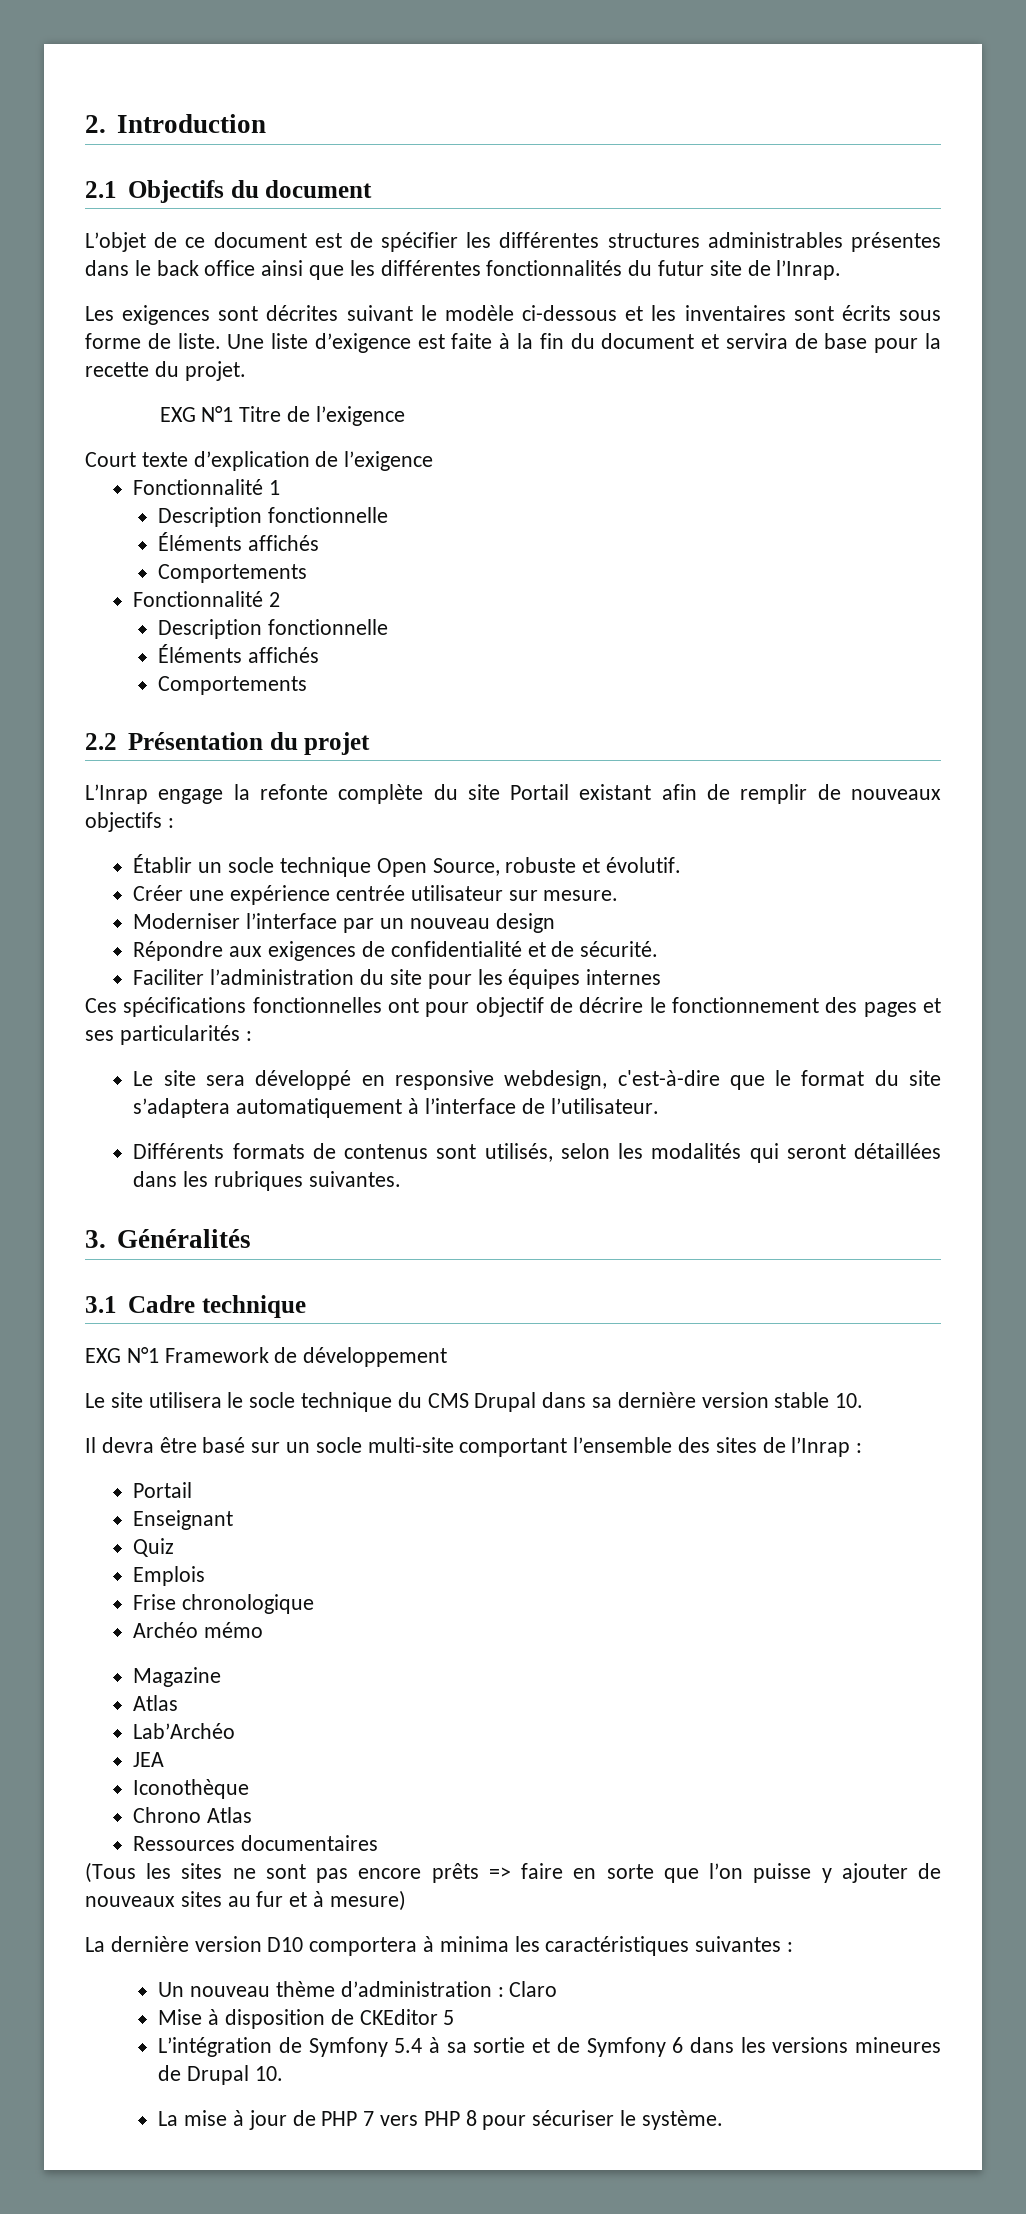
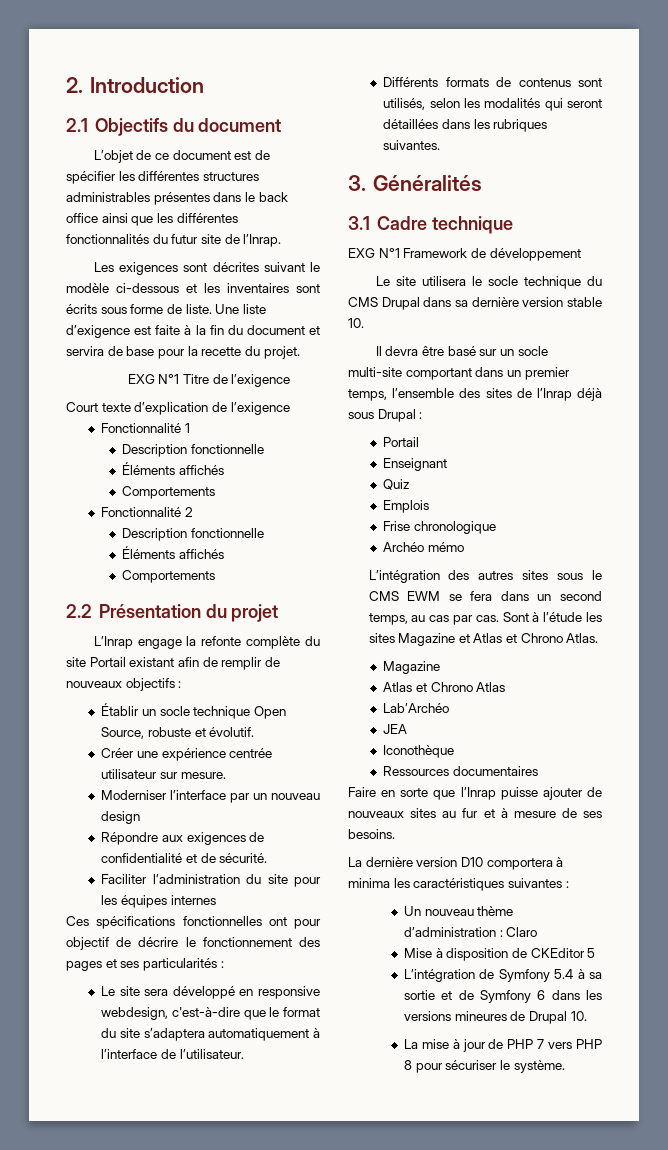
(568, 1447) none -> [475,367,570,380] [348,389,387,401] dans un premier temps,
(851, 1447) none -> [577,388,602,401] [348,409,416,422] déjà sous Drupal
(264, 1630) none -> [368,570,602,583] [368,591,602,601] [368,612,602,625] [368,633,599,646] // L’intégration des autres sites sous le CMS EWM se fera dans un second temps, au cas par cas. Sont à l’étude les sites Magazine et Atlas et Chrono Atlas.
(179, 1703) none -> [416,682,506,692] et Chrono Atlas
[133,1807,253,1823] // Chrono Atlas -> (455, 751) none
[85,1862,832,1883] (Tous les sites ne sont pas encore prêts => faire en sorte que l’on puisse y -> [348,787,538,800] Faire en sorte que l’Inrap puisse
[329,1890,406,1911] mesure) -> [513,808,602,818] [348,829,395,839] mesure de ses besoins.

